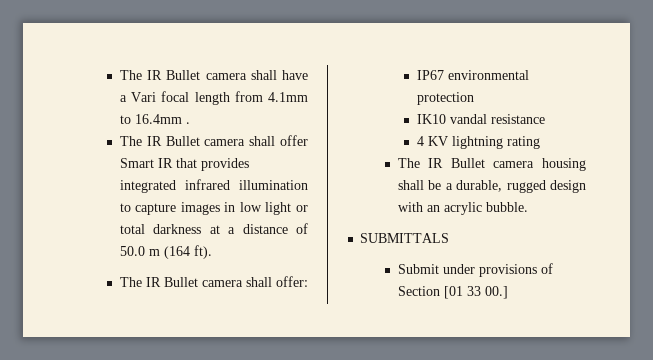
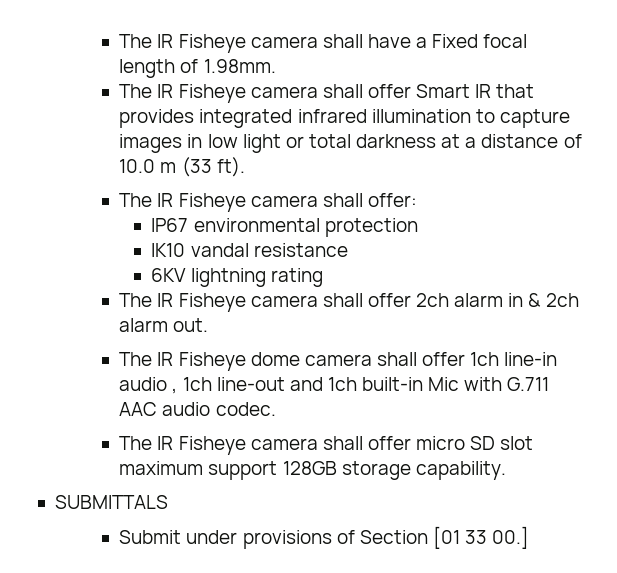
[119,70,201,80] The IR Bullet -> [119,34,246,53] The IR Fisheye
[131,92,157,102] Vari -> [432,34,479,48] Fixed
[234,91,309,102] [119,114,190,124] [119,136,200,146] from 4.1mm to 16.4mm . // The IR Bullet -> [180,59,276,73] [119,84,246,103] of 1.98mm. // The IR Fisheye
[119,246,190,259] 50.0 m (164 -> [119,157,212,177] 10.0 m (33
[163,277,198,287] Bullet -> [178,193,246,212] Fisheye
[416,136,448,146] 4 KV -> [151,268,187,282] 6KV
[450,158,586,171] [397,180,586,193] [397,202,528,215] Bullet camera housing shall be a durable, rugged design with an acrylic bubble. -> [178,293,579,312] [119,318,209,332] [119,352,558,371] [119,377,550,394] [119,402,276,416] [119,436,534,455] [119,461,506,480] Fisheye camera shall offer 2ch alarm in & 2ch alarm out. // The IR Fisheye dome camera shall offer 1ch line-in audio , 1ch line-out and 1ch built-in Mic with G.711 AAC audio codec. // The IR Fisheye camera shall offer micro SD slot maximum support 128GB storage capability.

